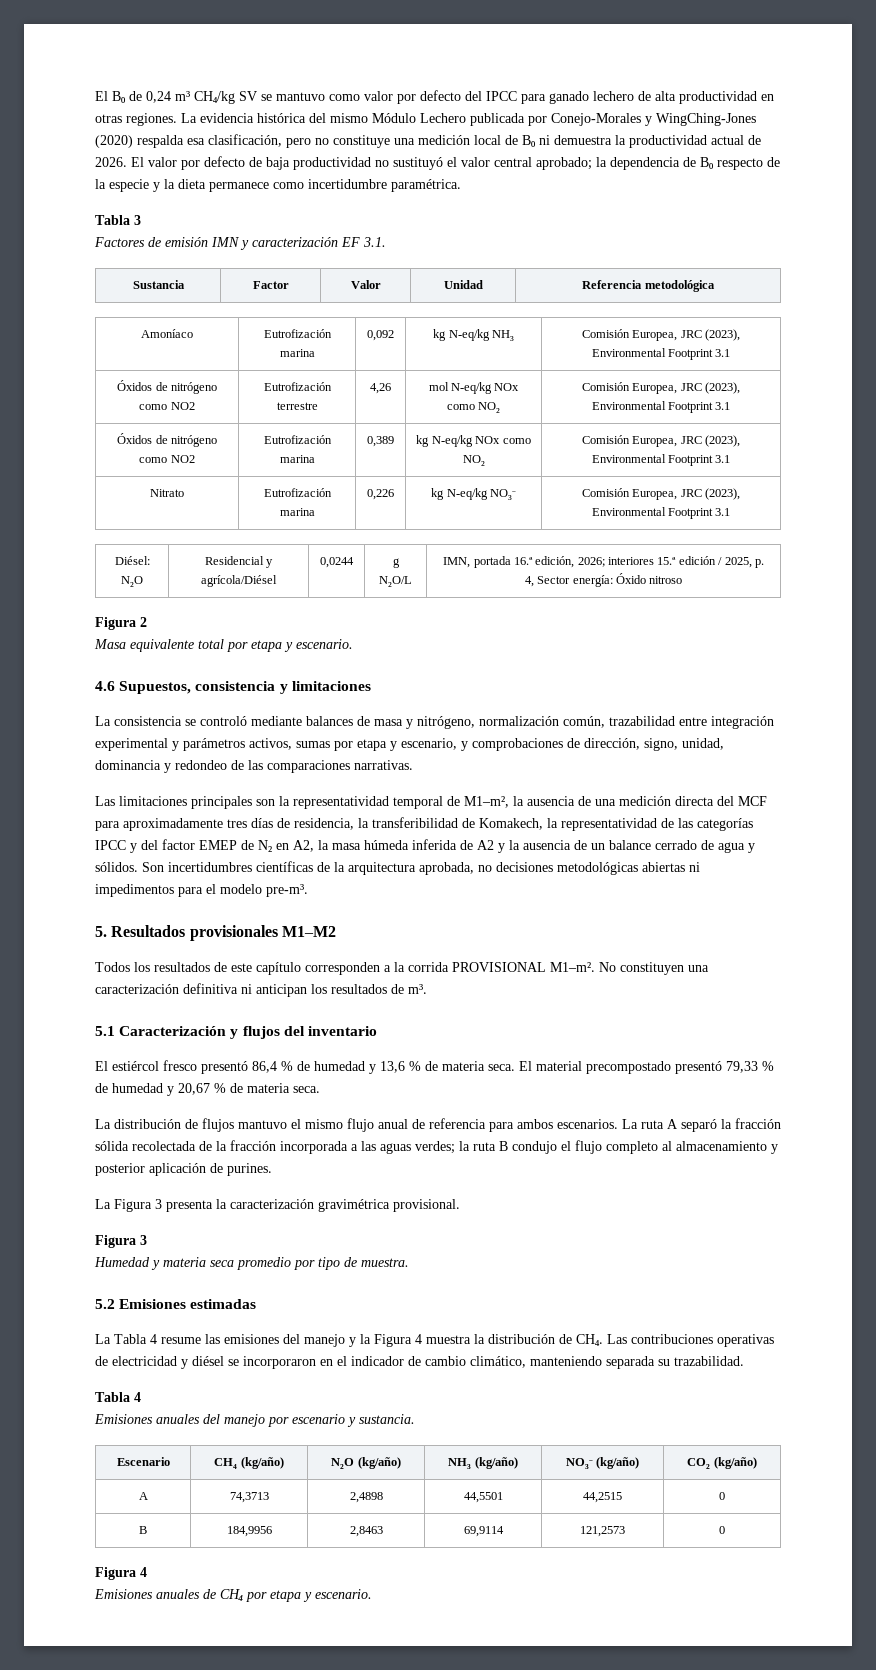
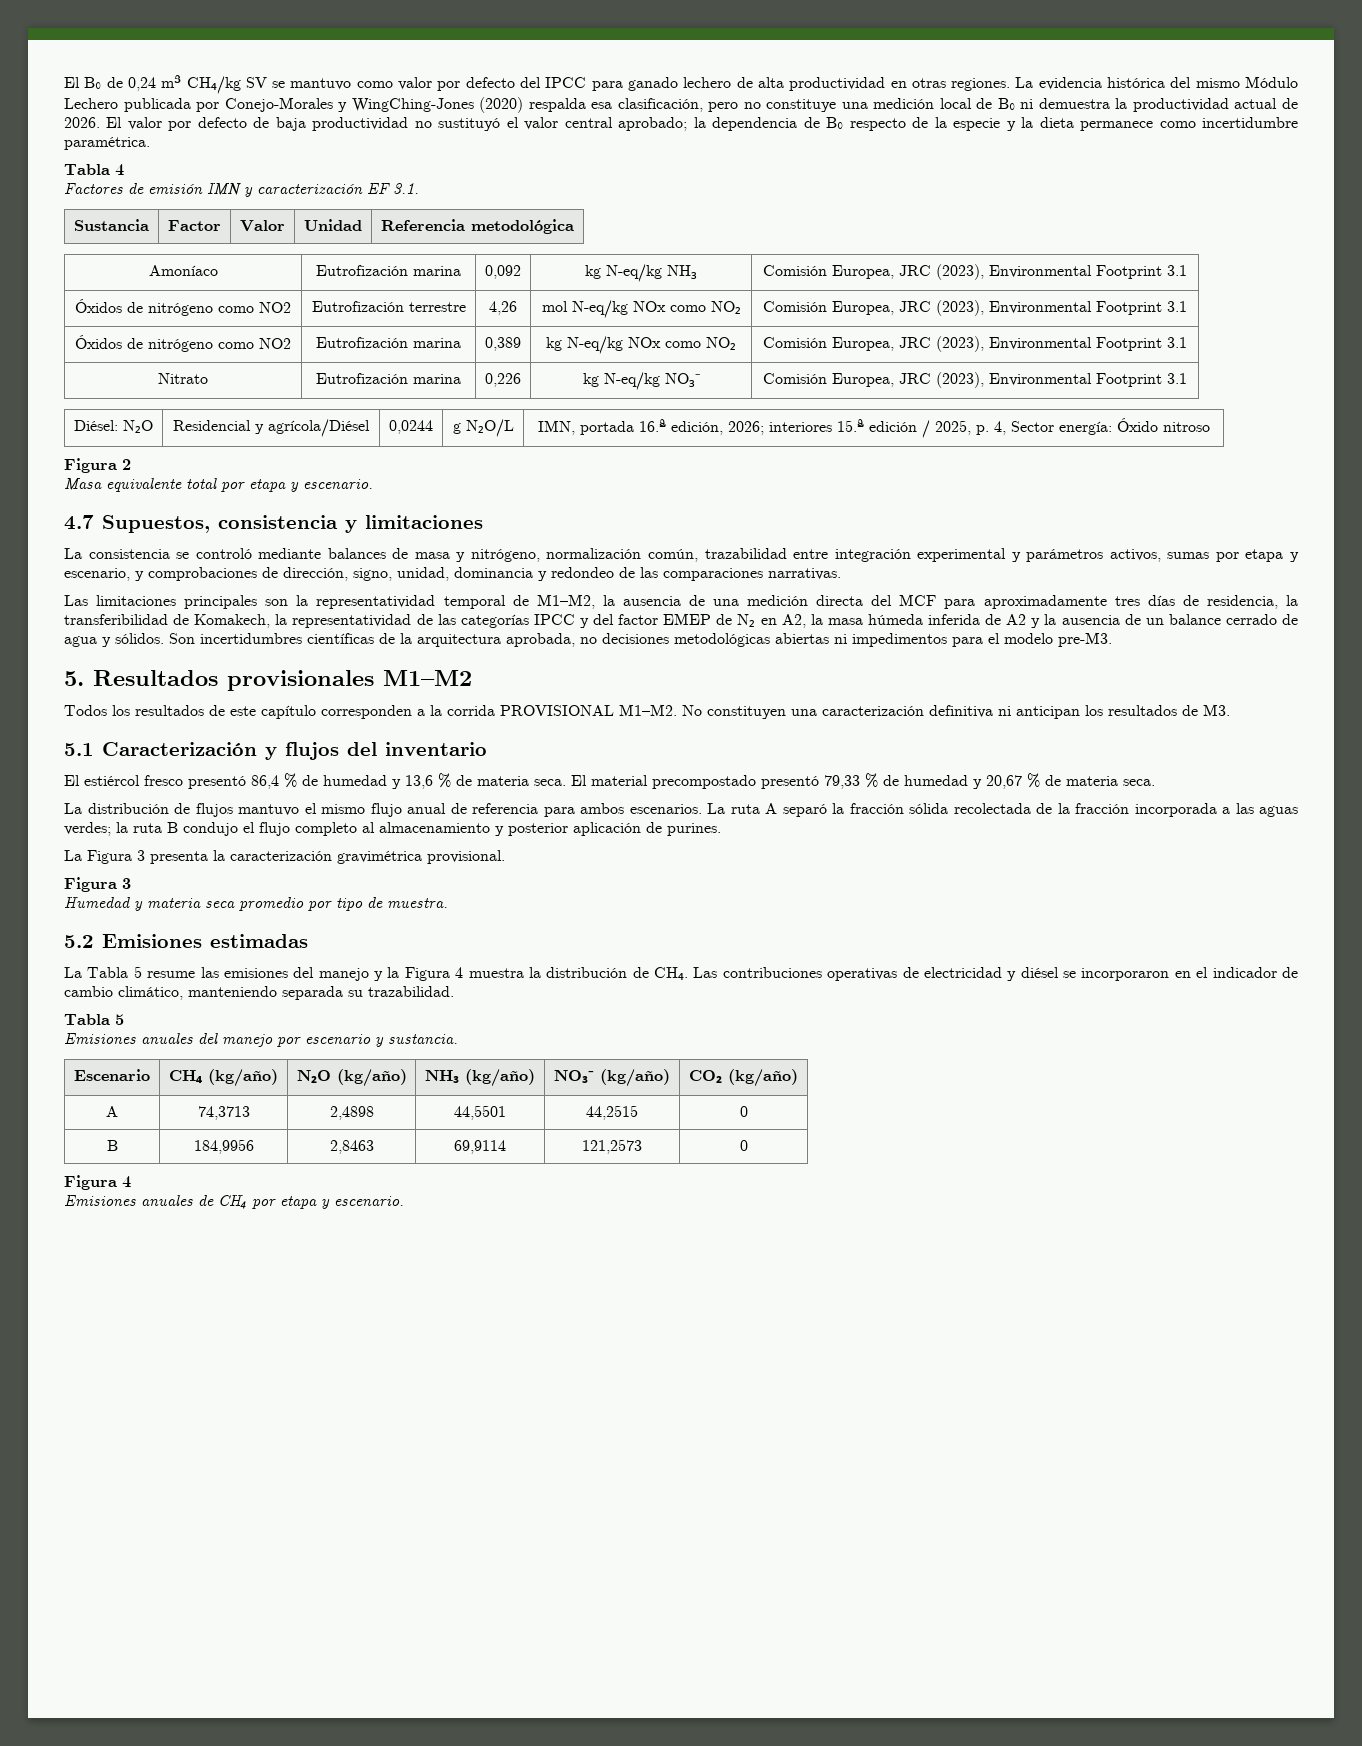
[134,215,141,225] 3 -> [115,164,124,176] 4
[95,681,115,691] 4.6 -> [64,515,94,530] 4.7
[464,796,509,808] M1–m², -> [536,594,595,609] M1–M2,
[266,884,308,897] pre-m³. -> [1058,632,1112,647] pre-M3.
[550,962,595,972] M1–m². -> [619,704,677,716] M1–M2.
[408,984,427,994] m³. -> [1203,704,1230,716] M3.
[150,1334,157,1344] 4 -> [133,966,142,978] 5
[134,1392,141,1402] 4 -> [115,1014,124,1025] 5

